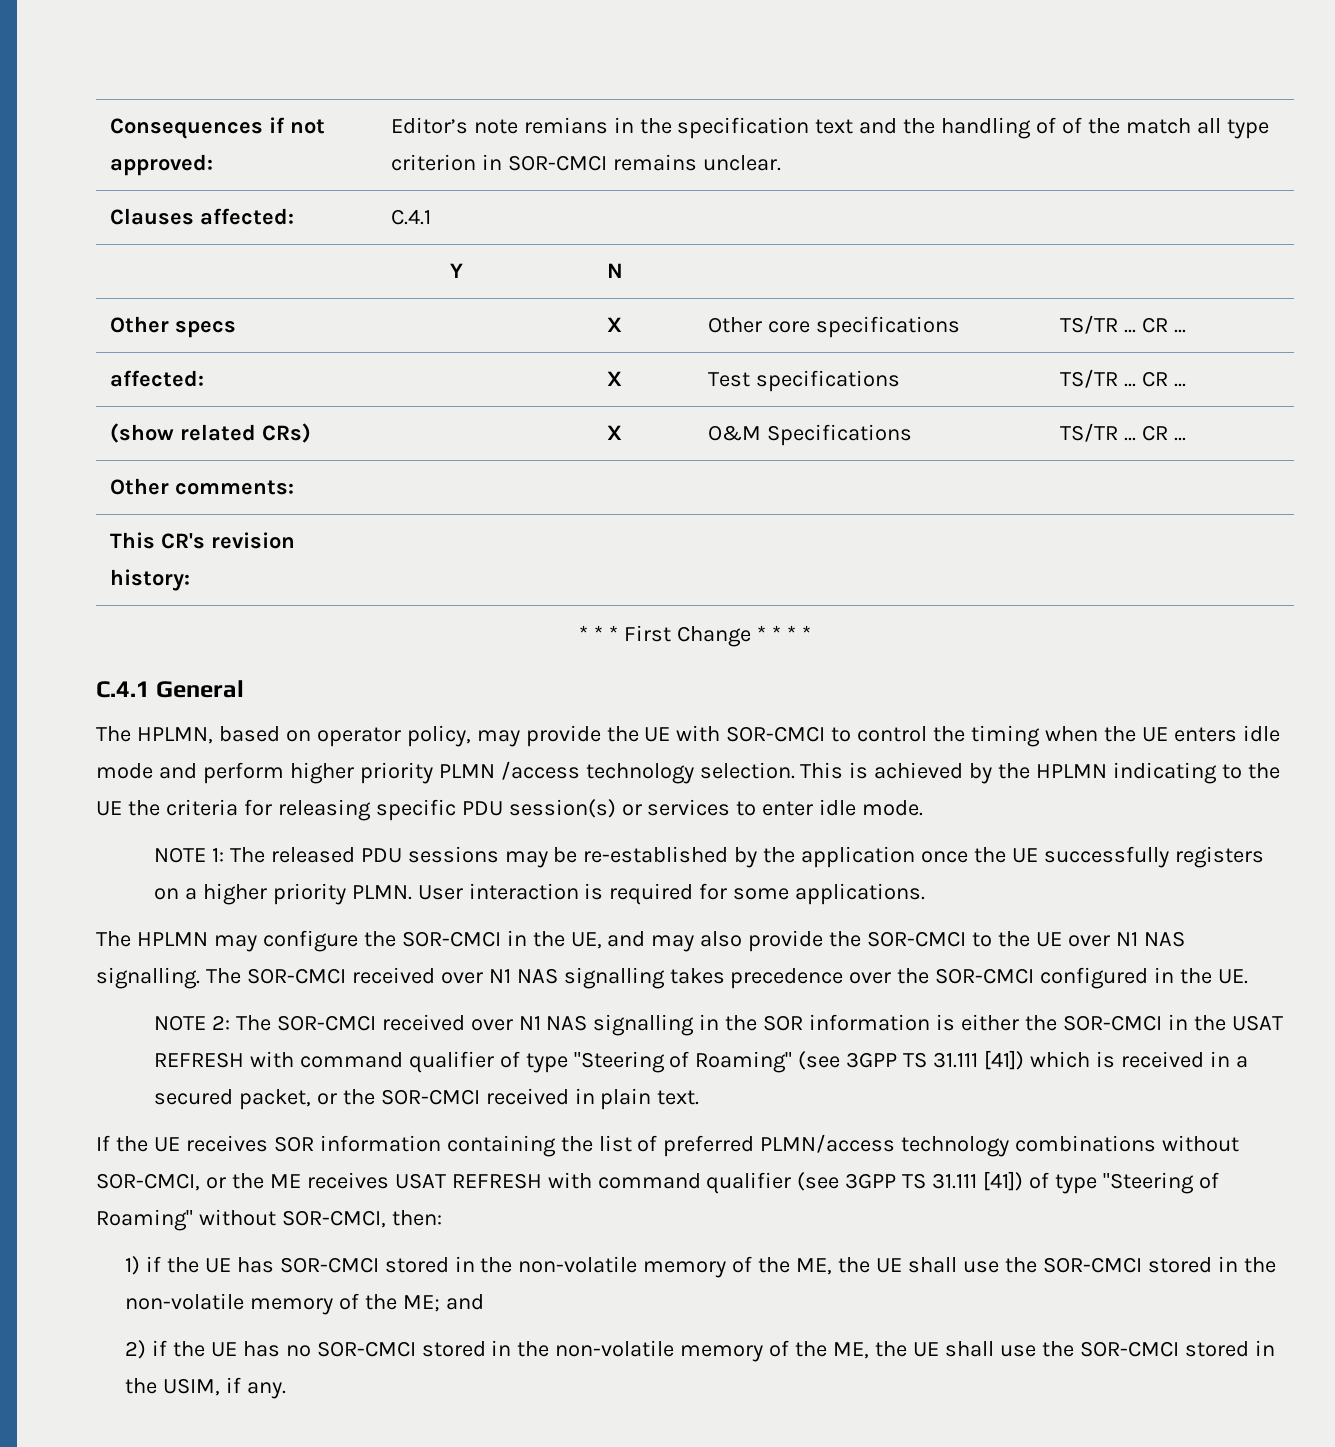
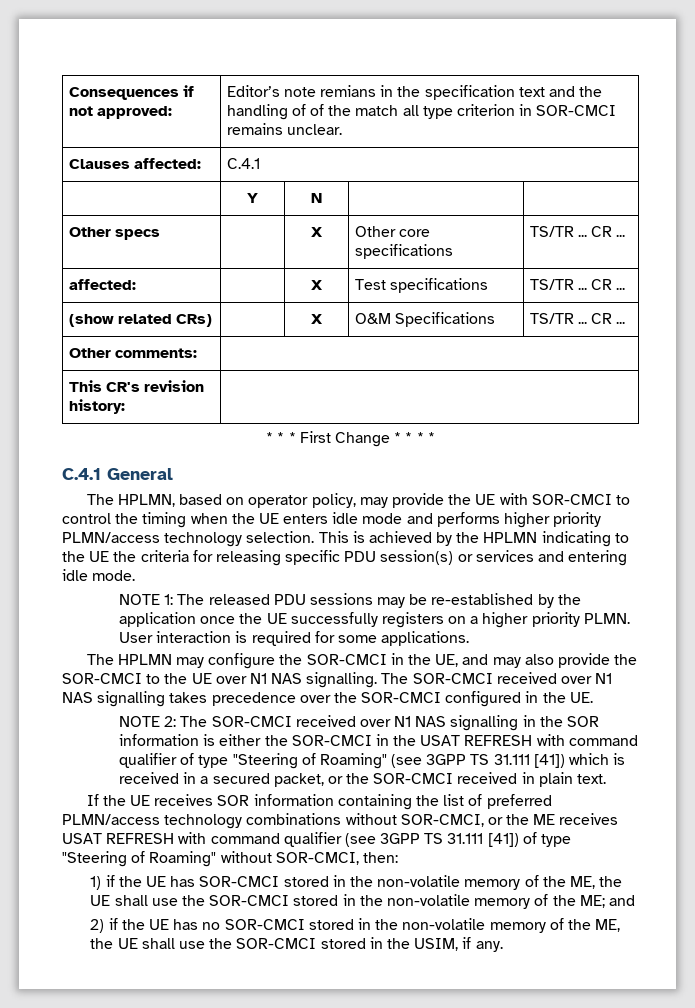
[202,761,580,784] perform higher priority PLMN /access -> [436,512,602,528] [62,532,160,543] performs higher priority PLMN/access
[736,801,814,816] to enter -> [538,550,628,566] and entering

